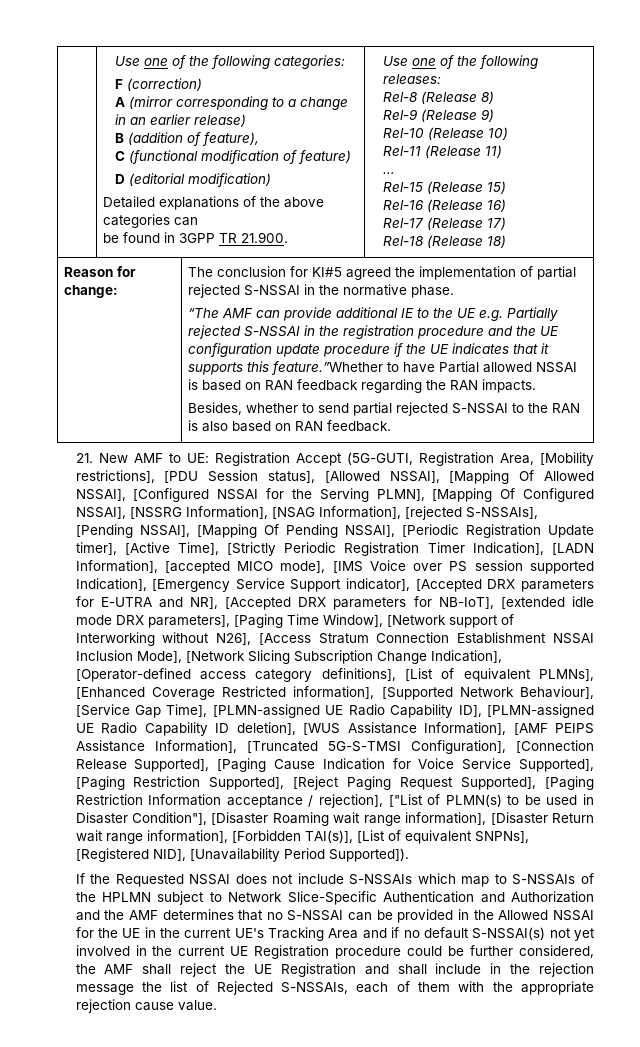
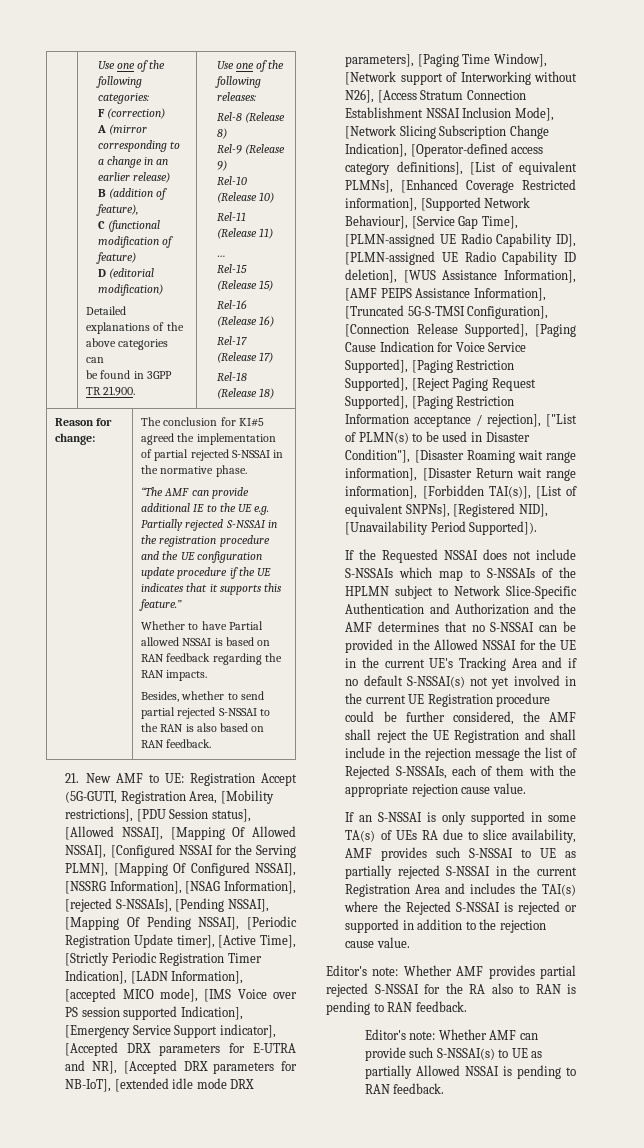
[271,361,384,375] feature.”Whether -> [139,599,183,611] [141,621,186,630] feature.” // Whether
(217, 1005) none -> [345,811,576,825] [345,829,576,843] [345,847,576,861] [345,865,577,879] [345,883,576,897] [344,901,577,915] [345,919,547,933] [345,937,410,948] [326,965,576,979] [326,983,576,997] [326,1001,467,1015] [364,1029,538,1040] [364,1047,543,1061] [364,1065,576,1079] [364,1083,445,1094] // If an S-NSSAI is only supported in some TA(s) of UEs RA due to slice availability, AMF provides such S-NSSAI to UE as partially rejected S-NSSAI in the current Registration Area and includes the TAI(s) where the Rejected S-NSSAI is rejected or supported in addition to the rejection cause value. // Editor's note: Whether AMF provides partial rejected S-NSSAI for the RA also to RAN is pending to RAN feedback. // Editor's note: Whether AMF can provide such S-NSSAI(s) to UE as partially Allowed NSSAI is pending to RAN feedback.

